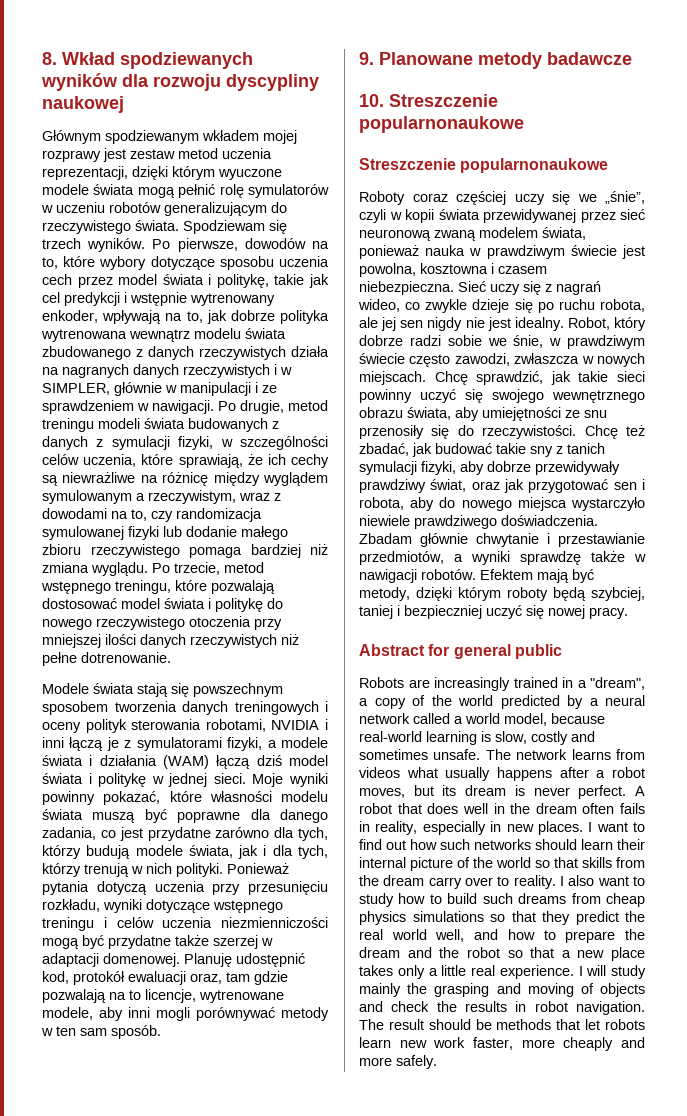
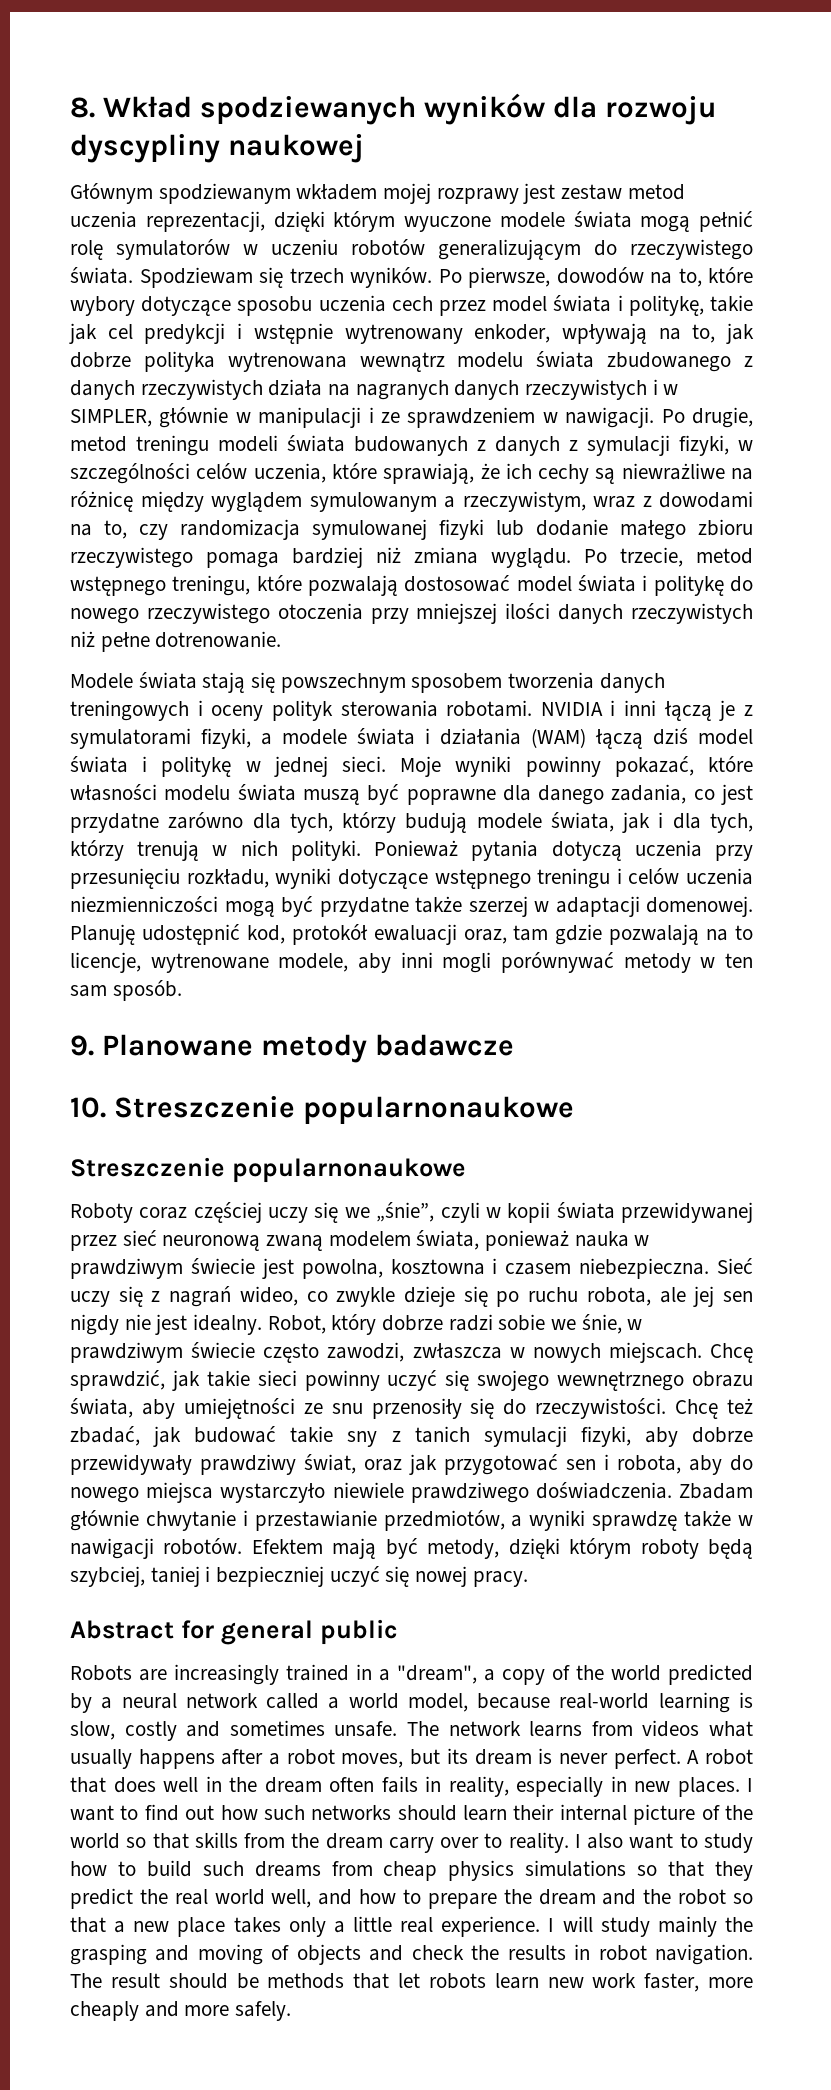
[205,719,266,732] robotami, -> [446,700,533,717] robotami.

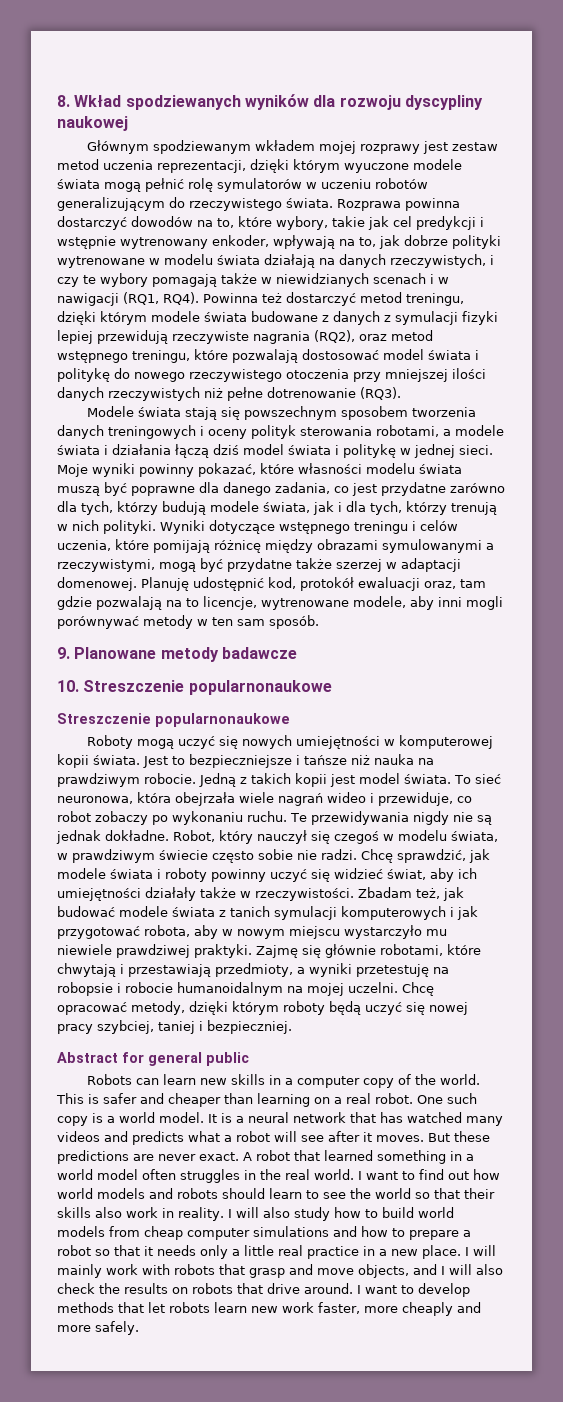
[139,267,753,288] [70,295,704,316] Spodziewam się trzech wyników. Po pierwsze, dowodów na to, które wybory dotyczące sposobu uczenia cech przez model świata i politykę, -> [337,198,460,211] [57,216,328,230] Rozprawa powinna dostarczyć dowodów na to, które wybory,
[143,351,754,372] [70,379,679,400] [70,407,753,428] [70,435,753,456] [70,463,753,484] [70,491,753,512] [70,519,753,540] [70,547,683,568] polityka wytrenowana wewnątrz modelu świata zbudowanego z danych rzeczywistych działa na nagranych danych rzeczywistych i w SIMPLER, głównie w manipulacji i ze sprawdzeniem w nawigacji. Po drugie, metod treningu modeli świata budowanych z danych z symulacji fizyki, w szczególności celów uczenia, które sprawiają, że ich cechy są niewrażliwe na różnicę między wyglądem symulowanym a rzeczywistym, wraz z dowodami na to, czy randomizacja symulowanej fizyki lub dodanie małego zbioru rzeczywistego pomaga bardziej niż zmiana wyglądu. Po trzecie, -> [452,235,501,249] [57,254,494,268] [57,273,449,287] [57,292,464,306] [57,311,498,325] [57,330,387,344] polityki wytrenowane w modelu świata działają na danych rzeczywistych, i czy te wybory pomagają także w niewidzianych scenach i w nawigacji (RQ1, RQ4). Powinna też dostarczyć metod treningu, dzięki którym modele świata budowane z danych z symulacji fizyki lepiej przewidują rzeczywiste nagrania (RQ2), oraz
[155,631,282,648] dotrenowanie. -> [267,387,401,400] dotrenowanie (RQ3).
[446,700,753,721] [70,728,251,749] robotami. NVIDIA i inni łączą je z symulatorami fizyki, -> [376,425,439,437] robotami,
[531,728,586,748] (WAM) -> (171, 449) none
[374,840,753,861] [70,868,332,889] Ponieważ pytania dotyczą uczenia przy przesunięciu rozkładu, wyniki -> [160,520,205,534] Wyniki
[686,868,753,885] [70,896,218,912] uczenia niezmienniczości -> [57,539,494,553] [57,559,155,572] uczenia, które pomijają różnicę między obrazami symulowanymi a rzeczywistymi,
[139,1202,754,1223] [70,1230,650,1251] [70,1258,753,1279] [70,1286,753,1307] [70,1314,643,1335] [70,1342,753,1363] [70,1370,754,1391] [70,1398,753,1419] [70,1426,754,1447] [70,1454,753,1475] [70,1482,753,1503] [70,1510,754,1531] [70,1538,418,1559] coraz częściej uczy się we „śnie”, czyli w kopii świata przewidywanej przez sieć neuronową zwaną modelem świata, ponieważ nauka w prawdziwym świecie jest powolna, kosztowna i czasem niebezpieczna. Sieć uczy się z nagrań wideo, co zwykle dzieje się po ruchu robota, ale jej sen nigdy nie jest idealny. Robot, który dobrze radzi sobie we śnie, w prawdziwym świecie często zawodzi, zwłaszcza w nowych miejscach. Chcę sprawdzić, jak takie sieci powinny uczyć się swojego wewnętrznego obrazu świata, aby umiejętności ze snu przenosiły się do rzeczywistości. Chcę też zbadać, jak budować takie sny z tanich symulacji fizyki, aby dobrze przewidywały prawdziwy świat, oraz jak przygotować sen i robota, aby do nowego miejsca wystarczyło niewiele prawdziwego doświadczenia. Zbadam głównie chwytanie i przestawianie przedmiotów, a wyniki sprawdzę także w nawigacji robotów. Efektem mają być -> [137,735,494,749] [57,754,434,768] [57,773,501,787] [57,792,472,806] [57,811,492,825] [56,830,498,844] [57,849,490,863] [57,868,477,882] [57,887,464,901] [57,906,478,920] [57,925,447,939] [57,944,481,958] [57,963,449,977] [57,982,434,996] [57,1002,127,1015] mogą uczyć się nowych umiejętności w komputerowej kopii świata. Jest to bezpieczniejsze i tańsze niż nauka na prawdziwym robocie. Jedną z takich kopii jest model świata. To sieć neuronowa, która obejrzała wiele nagrań wideo i przewiduje, co robot zobaczy po wykonaniu ruchu. Te przewidywania nigdy nie są jednak dokładne. Robot, który nauczył się czegoś w modelu świata, w prawdziwym świecie często sobie nie radzi. Chcę sprawdzić, jak modele świata i roboty powinny uczyć się widzieć świat, aby ich umiejętności działały także w rzeczywistości. Zbadam też, jak budować modele świata z tanich symulacji komputerowych i jak przygotować robota, aby w nowym miejscu wystarczyło mu niewiele prawdziwej praktyki. Zajmę się głównie robotami, które chwytają i przestawiają przedmioty, a wyniki przetestuję na robopsie i robocie humanoidalnym na mojej uczelni. Chcę opracować
[70,1566,528,1587] szybciej, taniej i bezpieczniej uczyć się nowej pracy. -> [365,1002,468,1015] [57,1020,292,1034] uczyć się nowej pracy szybciej, taniej i bezpieczniej.
[139,1664,753,1685] [70,1692,753,1713] [70,1720,754,1741] [70,1748,753,1769] [70,1776,740,1797] are increasingly trained in a "dream", a copy of the world predicted by a neural network called a world model, because real-world learning is slow, costly and sometimes unsafe. The network learns from videos what usually happens after a robot moves, but its dream is never perfect. A robot that does well in the dream often fails in reality, especially in new places. -> [136,1074,481,1088] [56,1093,477,1107] [57,1112,503,1126] [57,1131,490,1145] [57,1150,474,1164] [57,1169,354,1183] can learn new skills in a computer copy of the world. This is safer and cheaper than learning on a real robot. One such copy is a world model. It is a neural network that has watched many videos and predicts what a robot will see after it moves. But these predictions are never exact. A robot that learned something in a world model often struggles in the real world.
[263,1804,753,1825] [70,1832,753,1853] [70,1860,753,1881] [70,1888,753,1909] [70,1916,753,1937] [70,1944,753,1965] [70,1973,259,1989] such networks should learn their internal picture of the world so that skills from the dream carry over to reality. I also want to study how to build such dreams from cheap physics simulations so that they predict the real world well, and how to prepare the dream and the robot so that a new place takes only a little real experience. I will study mainly the grasping and moving of objects and check the results in robot navigation. The result should be -> [57,1188,495,1199] [57,1207,454,1221] [57,1226,471,1240] [57,1245,496,1259] [57,1264,503,1278] [57,1283,470,1297] world models and robots should learn to see the world so that their skills also work in reality. I will also study how to build world models from cheap computer simulations and how to prepare a robot so that it needs only a little real practice in a new place. I will mainly work with robots that grasp and move objects, and I will also check the results on robots that drive around. I want to develop

